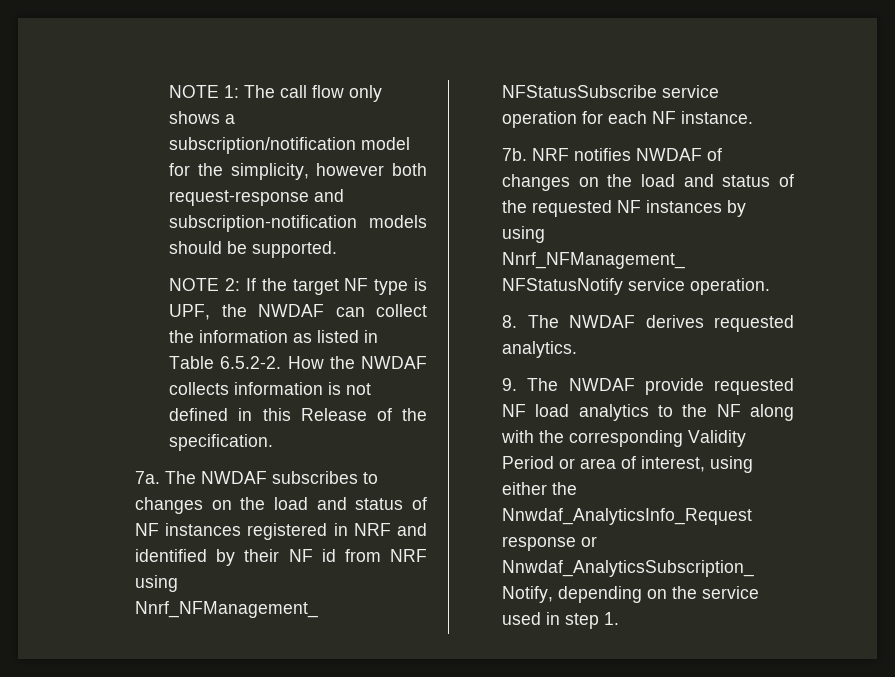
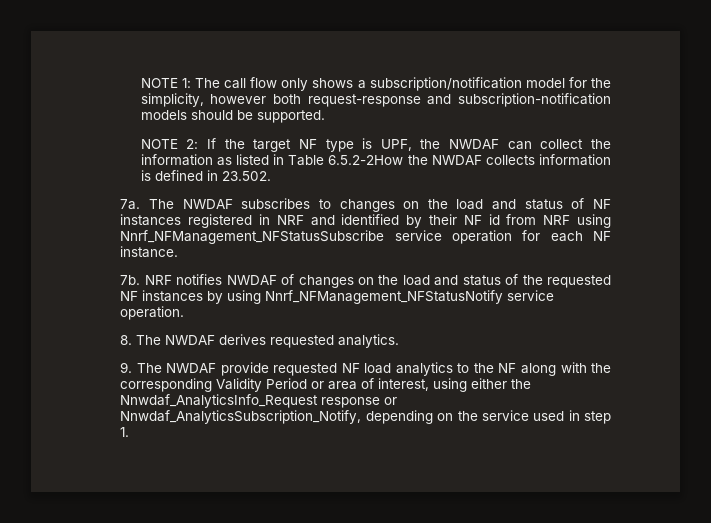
[220,356,324,369] 6.5.2-2. How -> [328,155,404,165] 6.5.2-2How
[346,383,372,395] not -> (151, 175) none
[262,408,428,421] [169,434,274,451] this Release of the specification. -> [221,171,271,181] 23.502.

